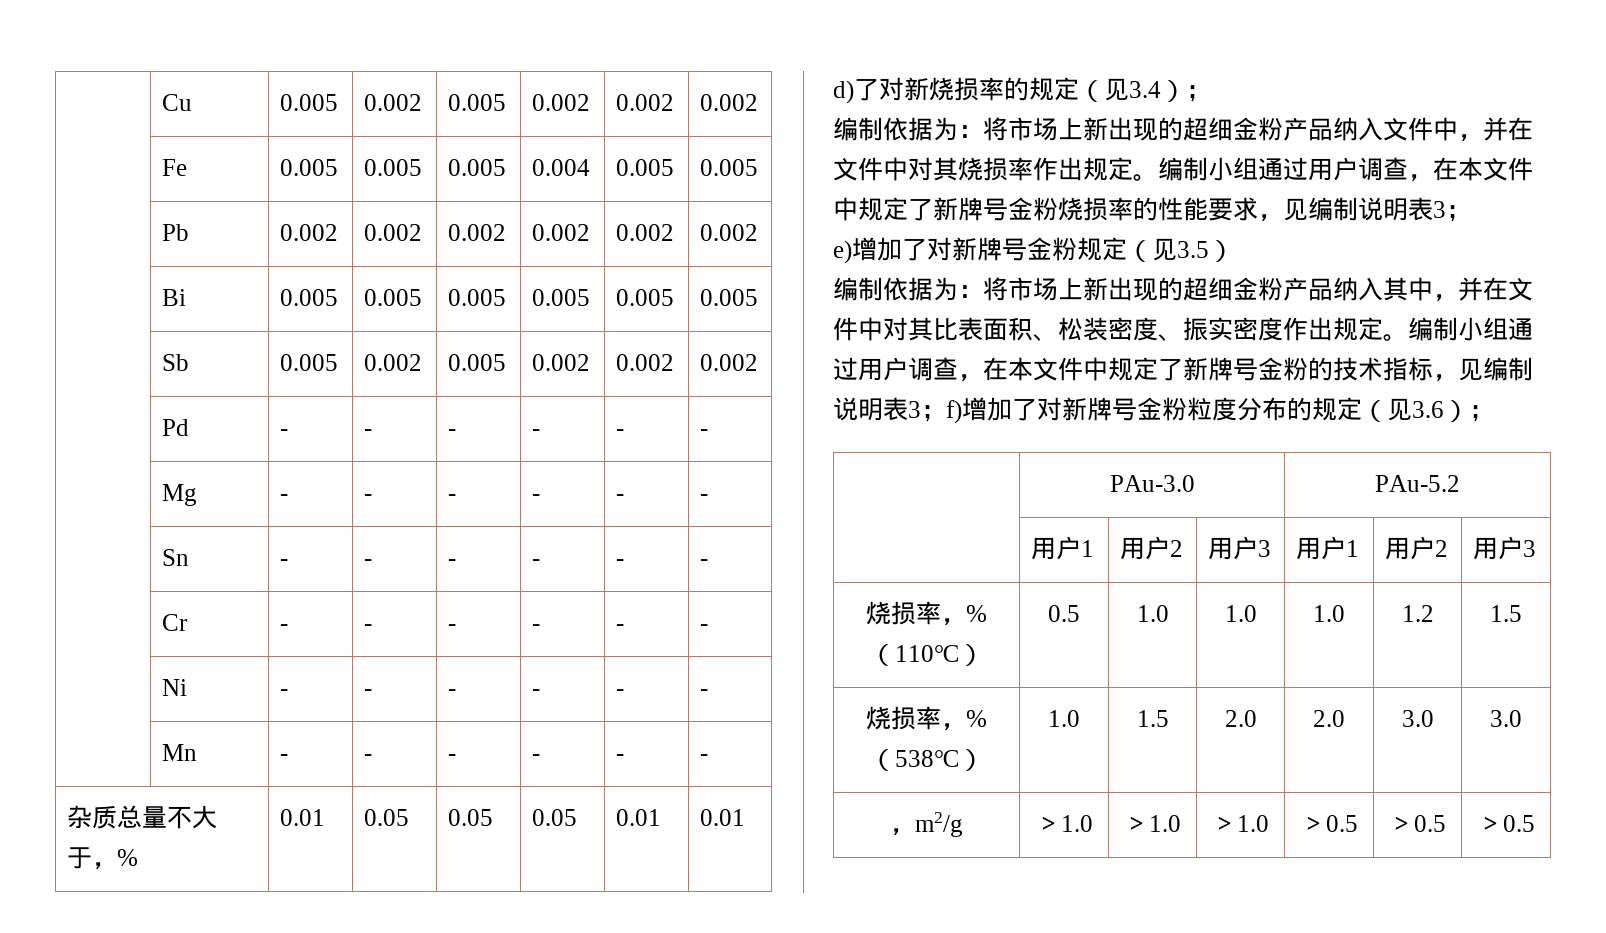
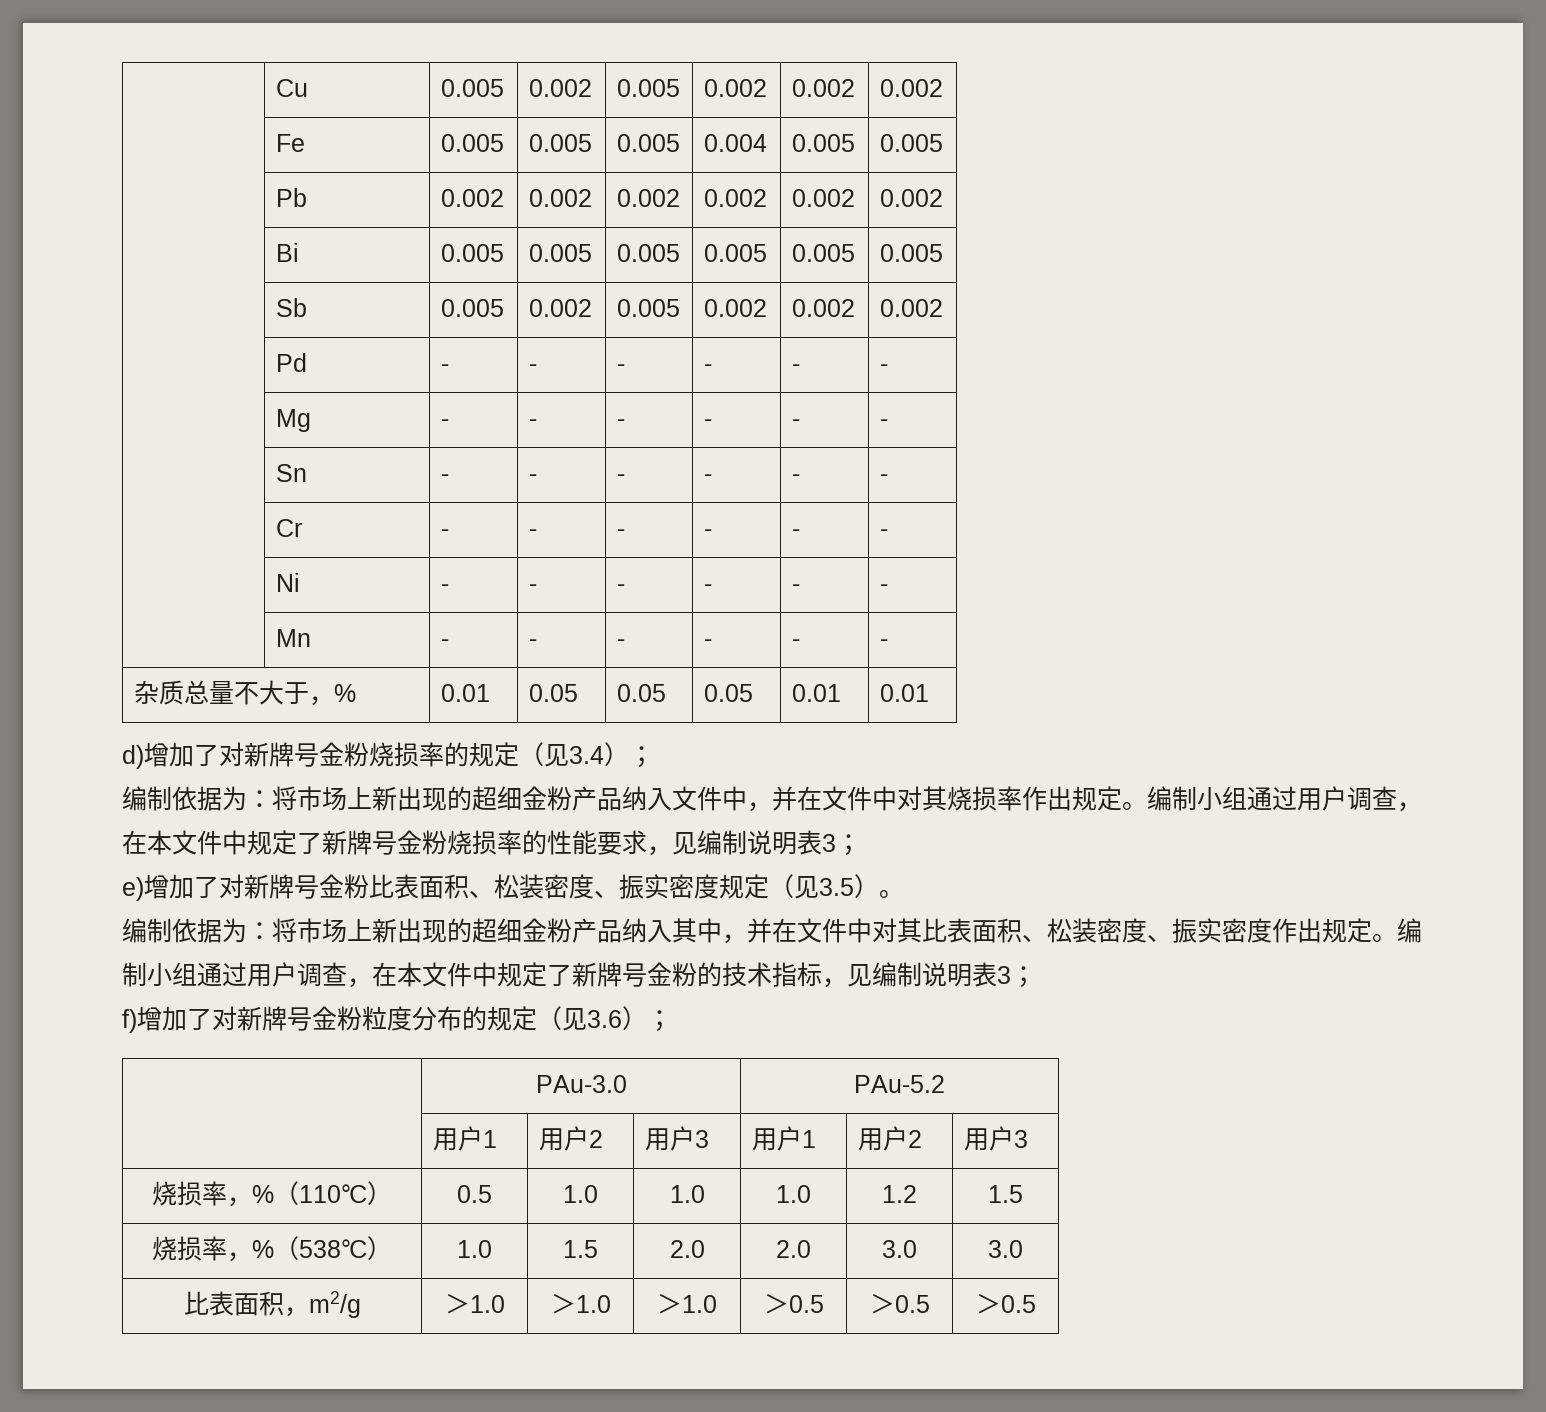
[854,77,929,101] 了对新 -> [144,742,369,767] 增加了对新牌号金粉
(1077, 249) none -> [369,874,719,899] 比表面积、松装密度、振实密度
(1234, 251) none -> [879,890,904,898] 。
(946, 413) none -> (1036, 977) //
(1522, 718) none -> [183,1291,284,1316] 比表面积

